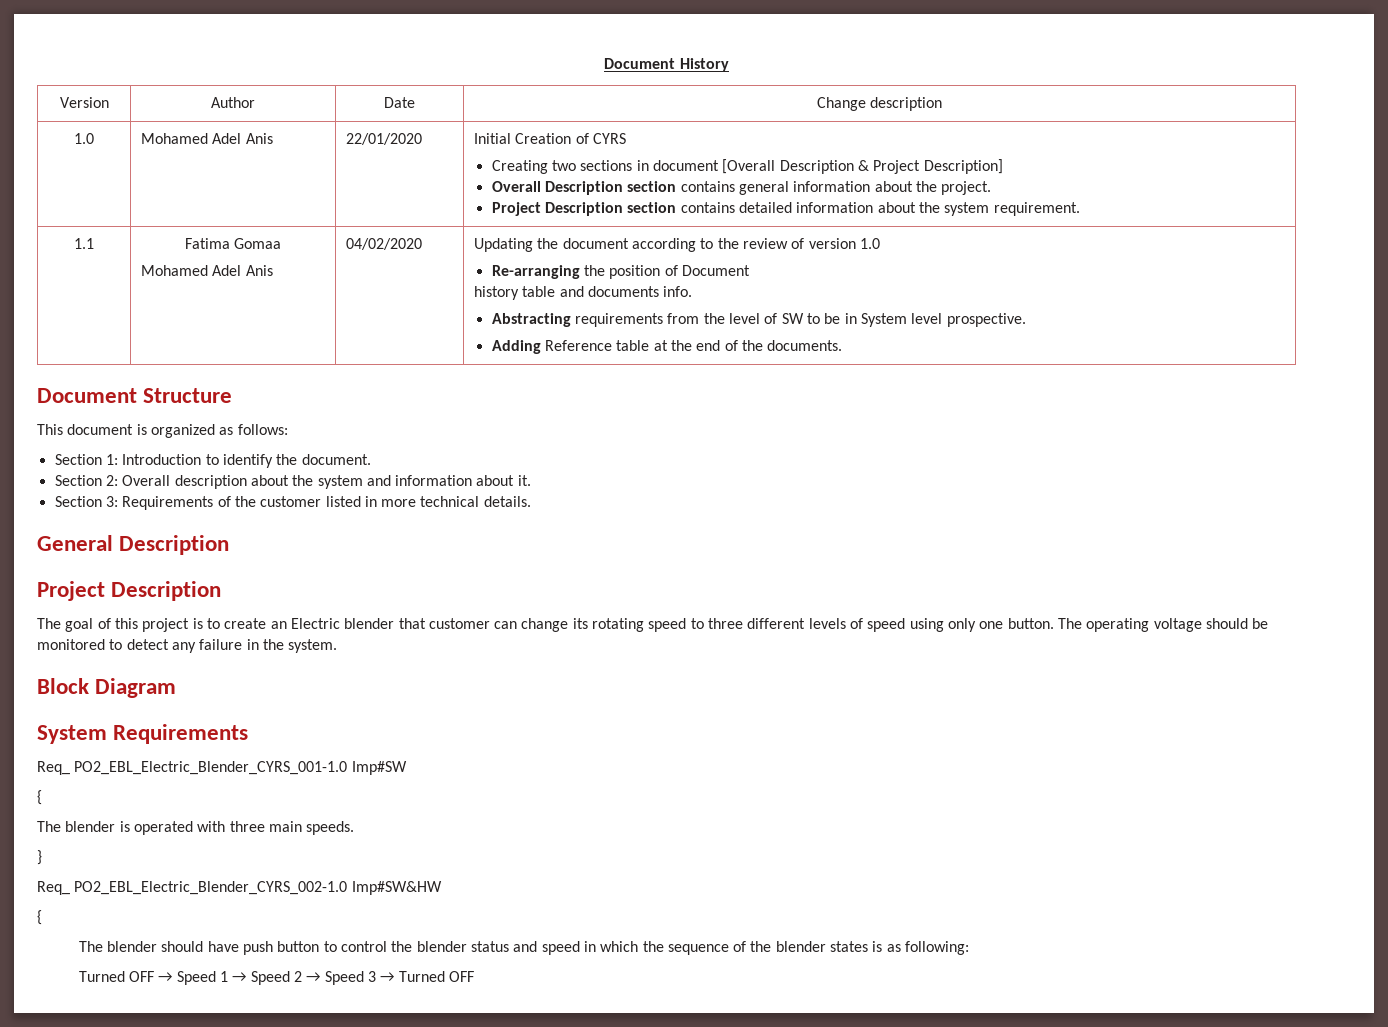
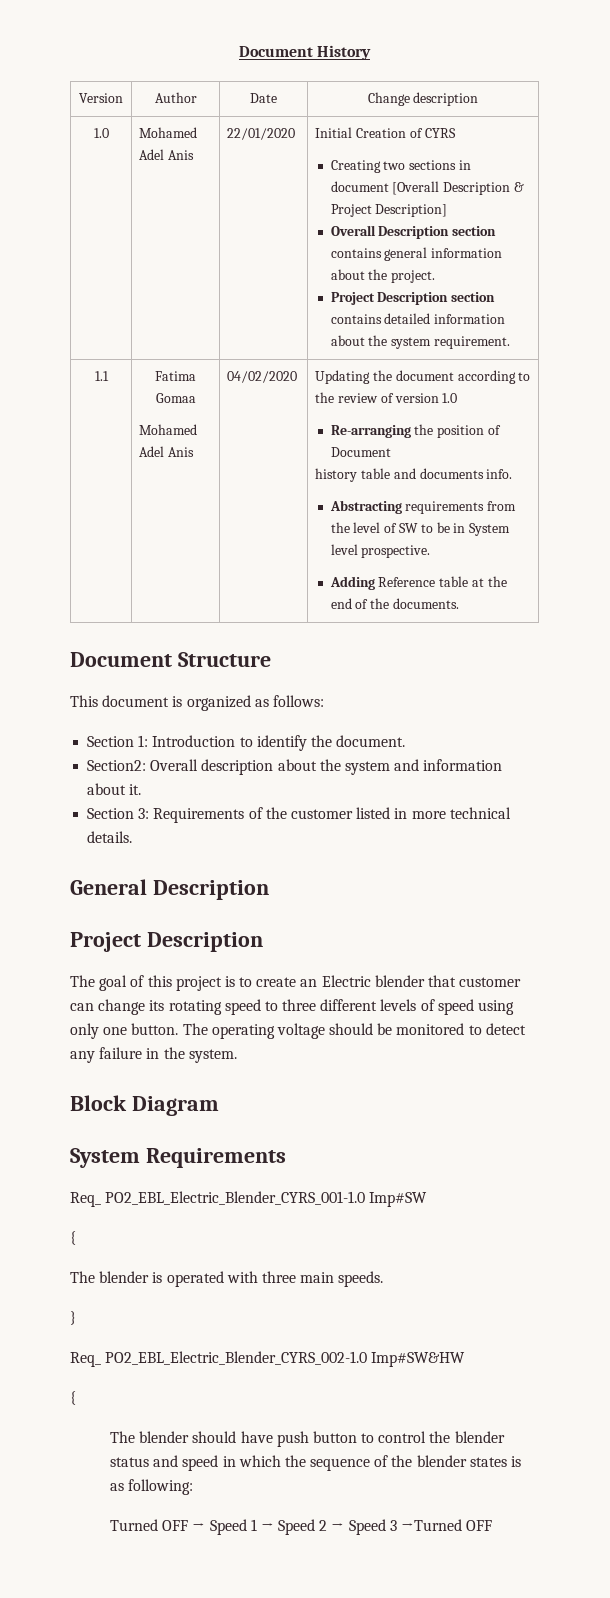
[54,475,118,486] Section 2: -> [87,760,147,771] Section2:
[380,971,445,982] → Turned -> [401,1519,463,1531] →Turned

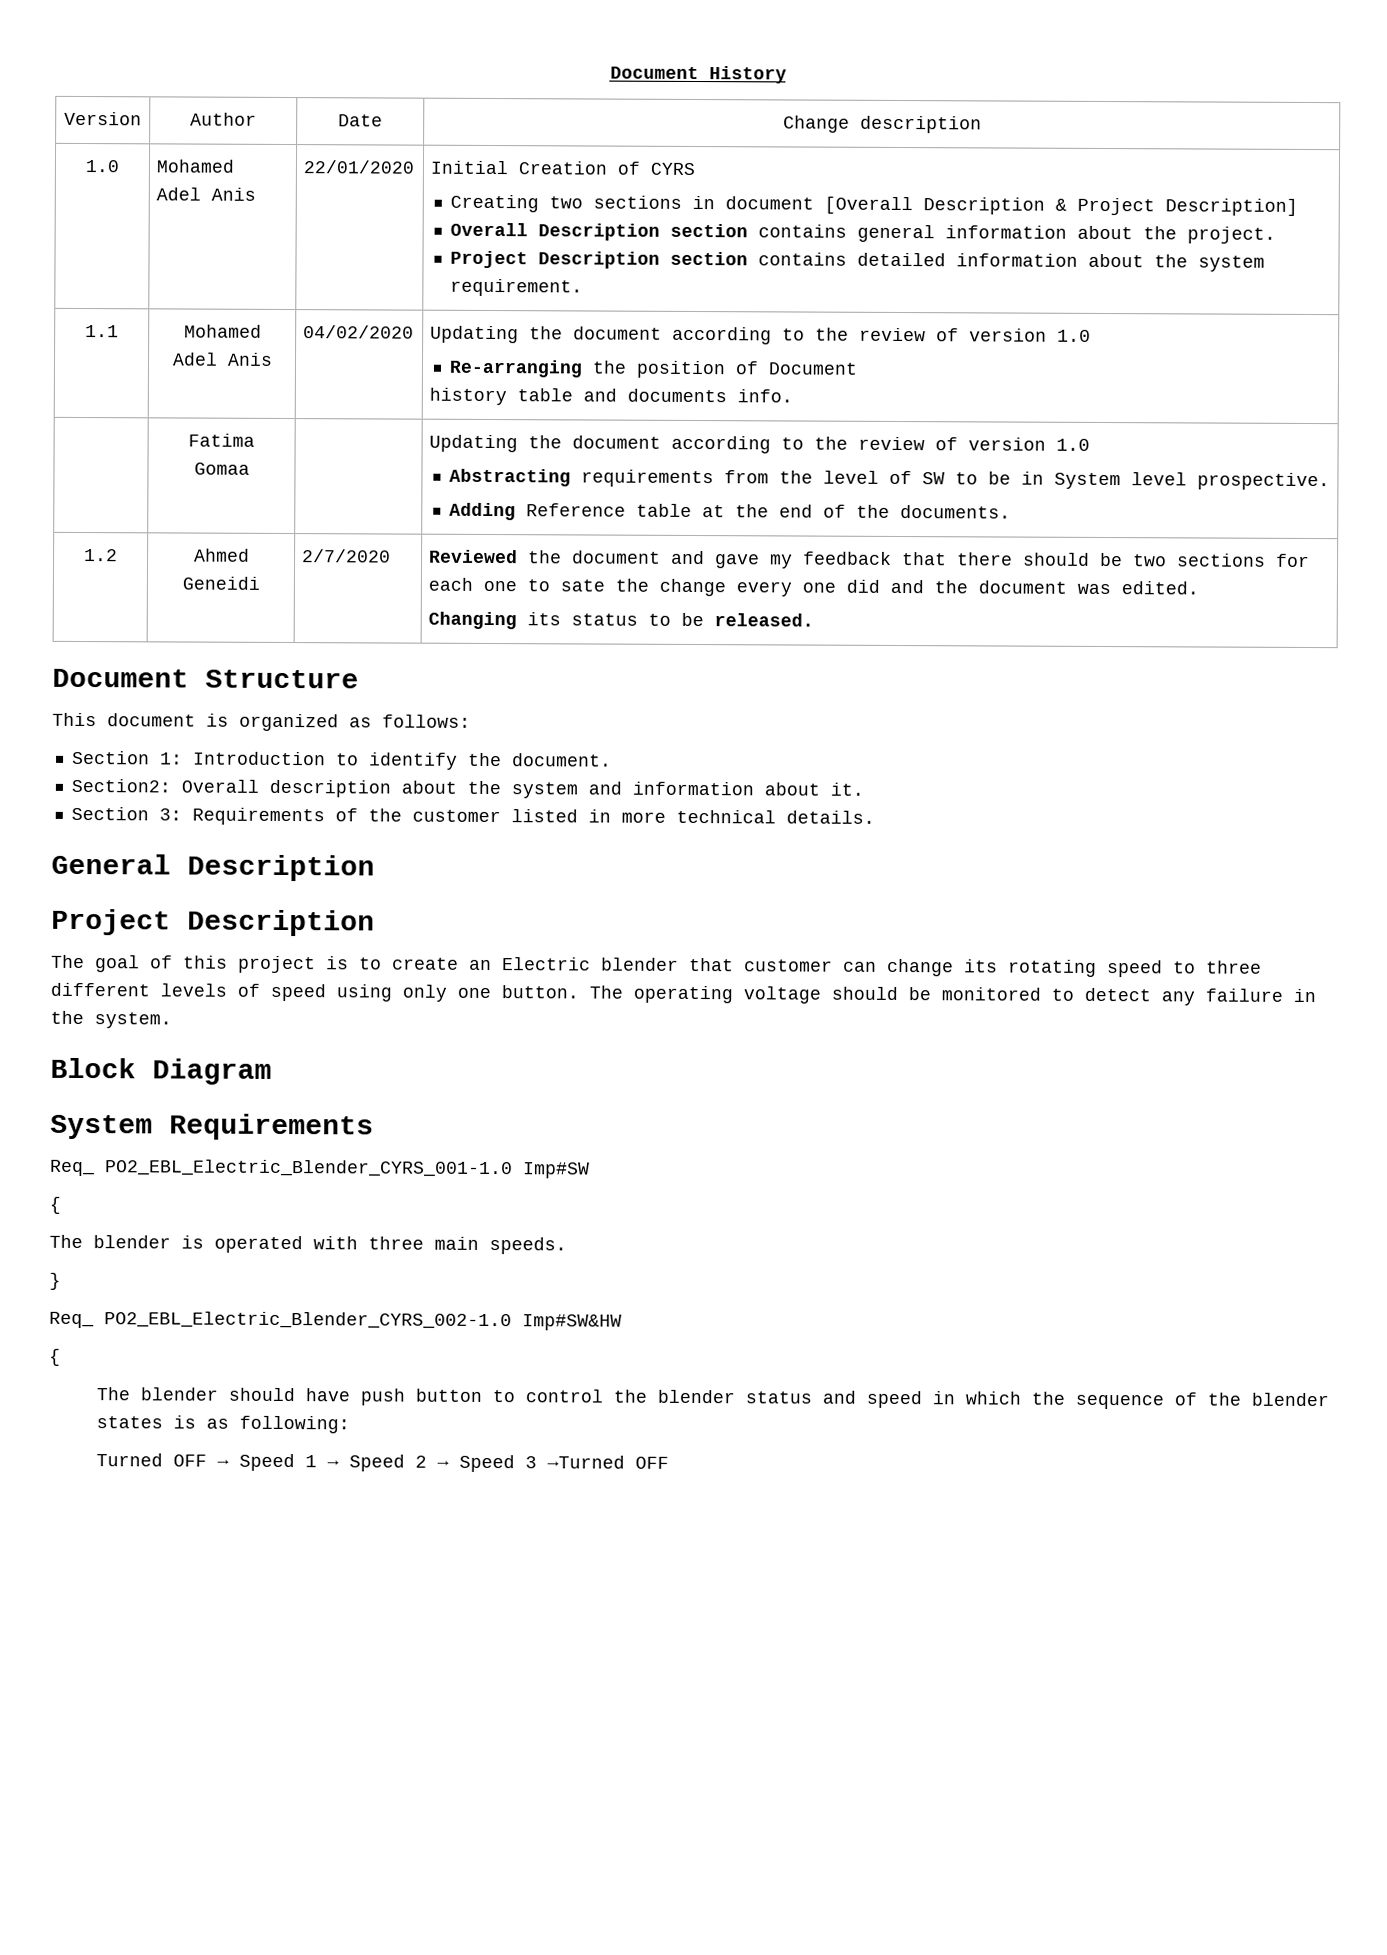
[155,371,196,381] [155,393,196,403] Fatima Gomaa // -> (119, 331) none
(513, 474) none -> [188,433,255,447] [193,462,250,475] [429,434,1091,454] // | Fatima Gomaa | | Updating the document according to the review of version 1.0
(460, 603) none -> [84,549,118,562] [193,548,250,562] [181,576,260,590] [302,549,392,563] [429,549,1311,569] [428,577,1200,597] [428,611,815,630] // 1.2 | Ahmed Geneidi | 2/7/2020 | Reviewed the document and gave my feedback that there should be two sections for each one to sate the change every one did and the document was edited. // Changing its status to be released.

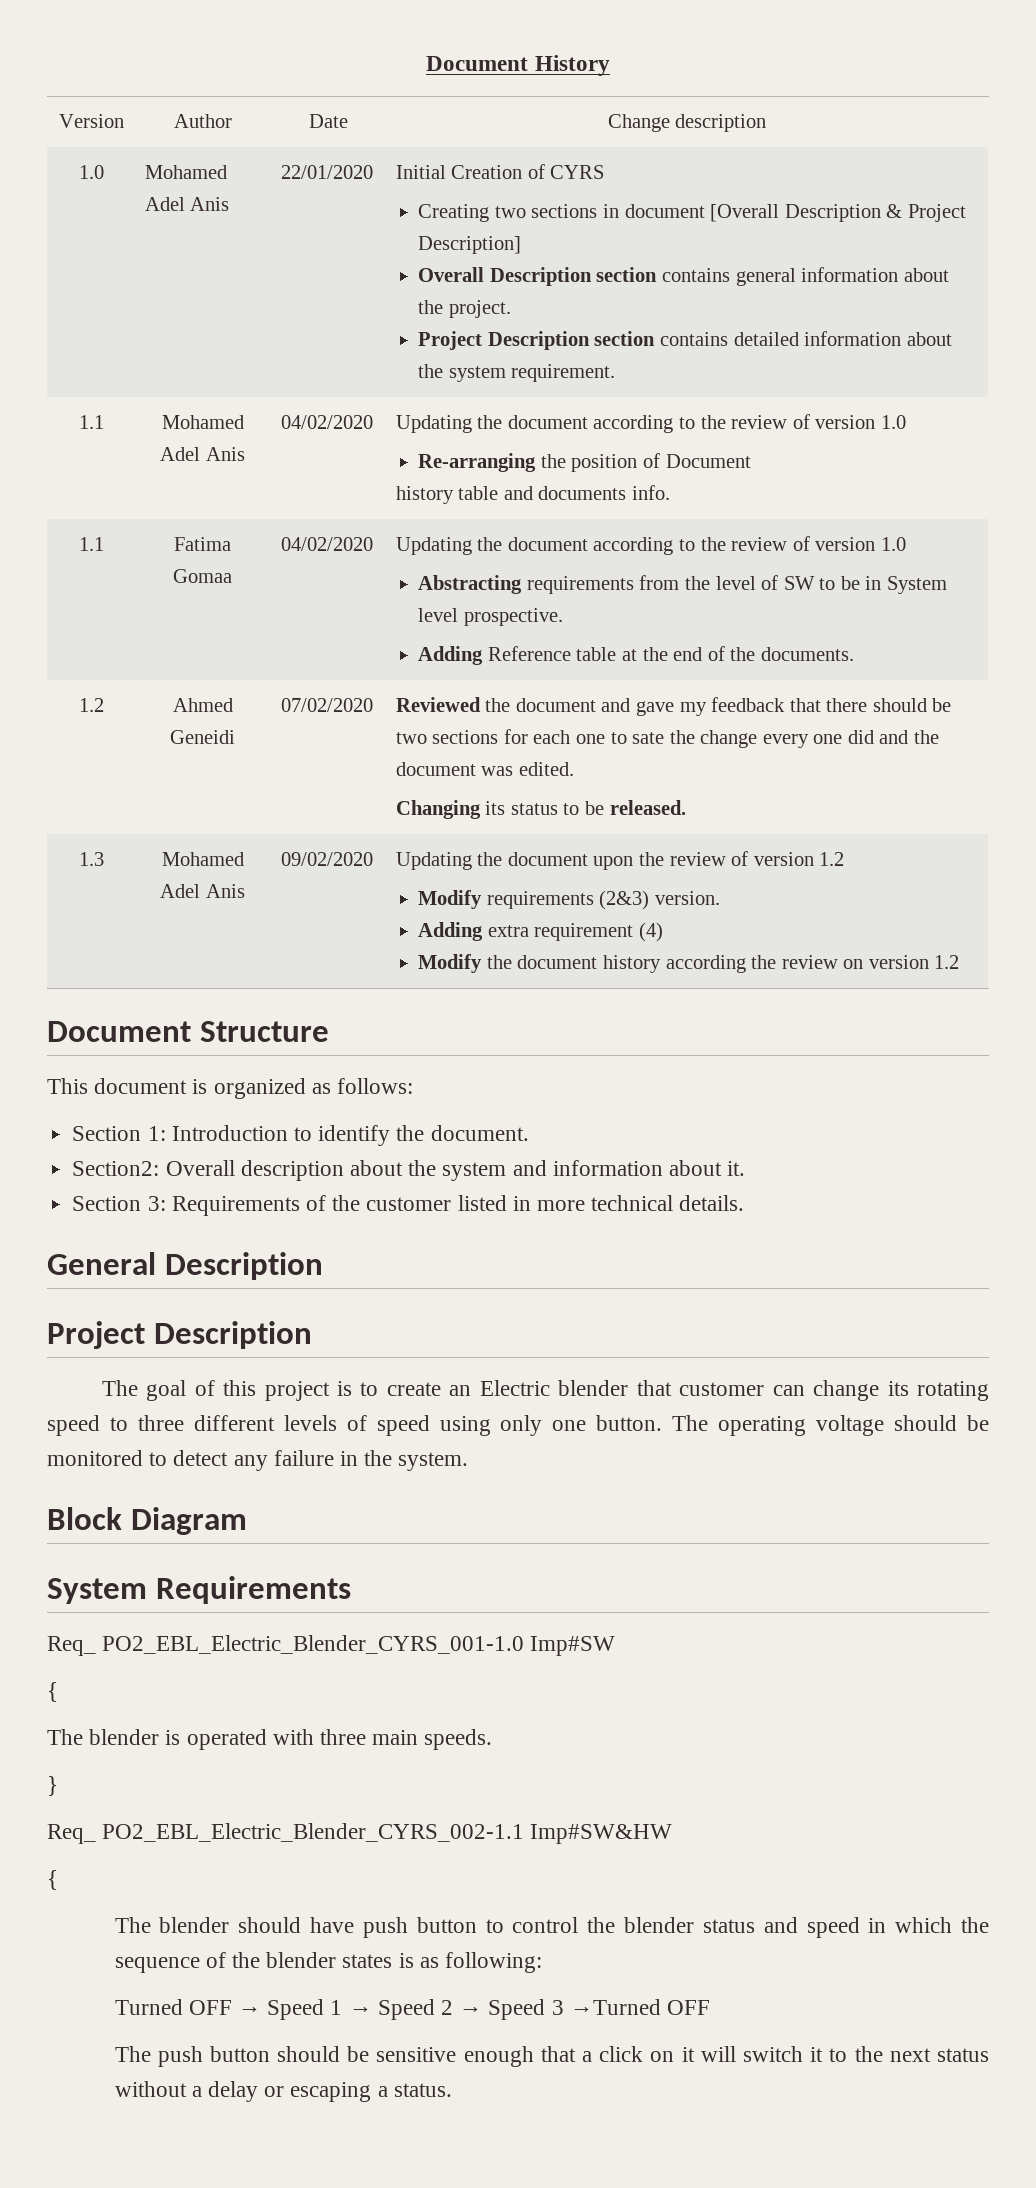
(794, 396) none -> [78,537,104,551] 1.1
(250, 468) none -> [280,537,373,551] 04/02/2020
[302,549,392,563] 2/7/2020 -> [280,698,373,712] 07/02/2020
(815, 620) none -> [78,852,104,866] [161,852,244,866] [160,884,245,898] [280,852,373,866] [395,851,845,870] [418,890,721,910] [418,922,664,942] [418,954,960,973] // 1.3 | Mohamed Adel Anis | 09/02/2020 | Updating the document upon the review of version 1.2 // Modify requirements (2&3) version. // Adding extra requirement (4) // Modify the document history according the review on version 1.2
[104,1311,512,1330] PO2_EBL_Electric_Blender_CYRS_002-1.0 -> [102,1823,525,1842] PO2_EBL_Electric_Blender_CYRS_002-1.1
(670, 1462) none -> [114,2046,989,2067] [114,2081,452,2102] // The push button should be sensitive enough that a click on it will switch it to the next status without a delay or escaping a status.

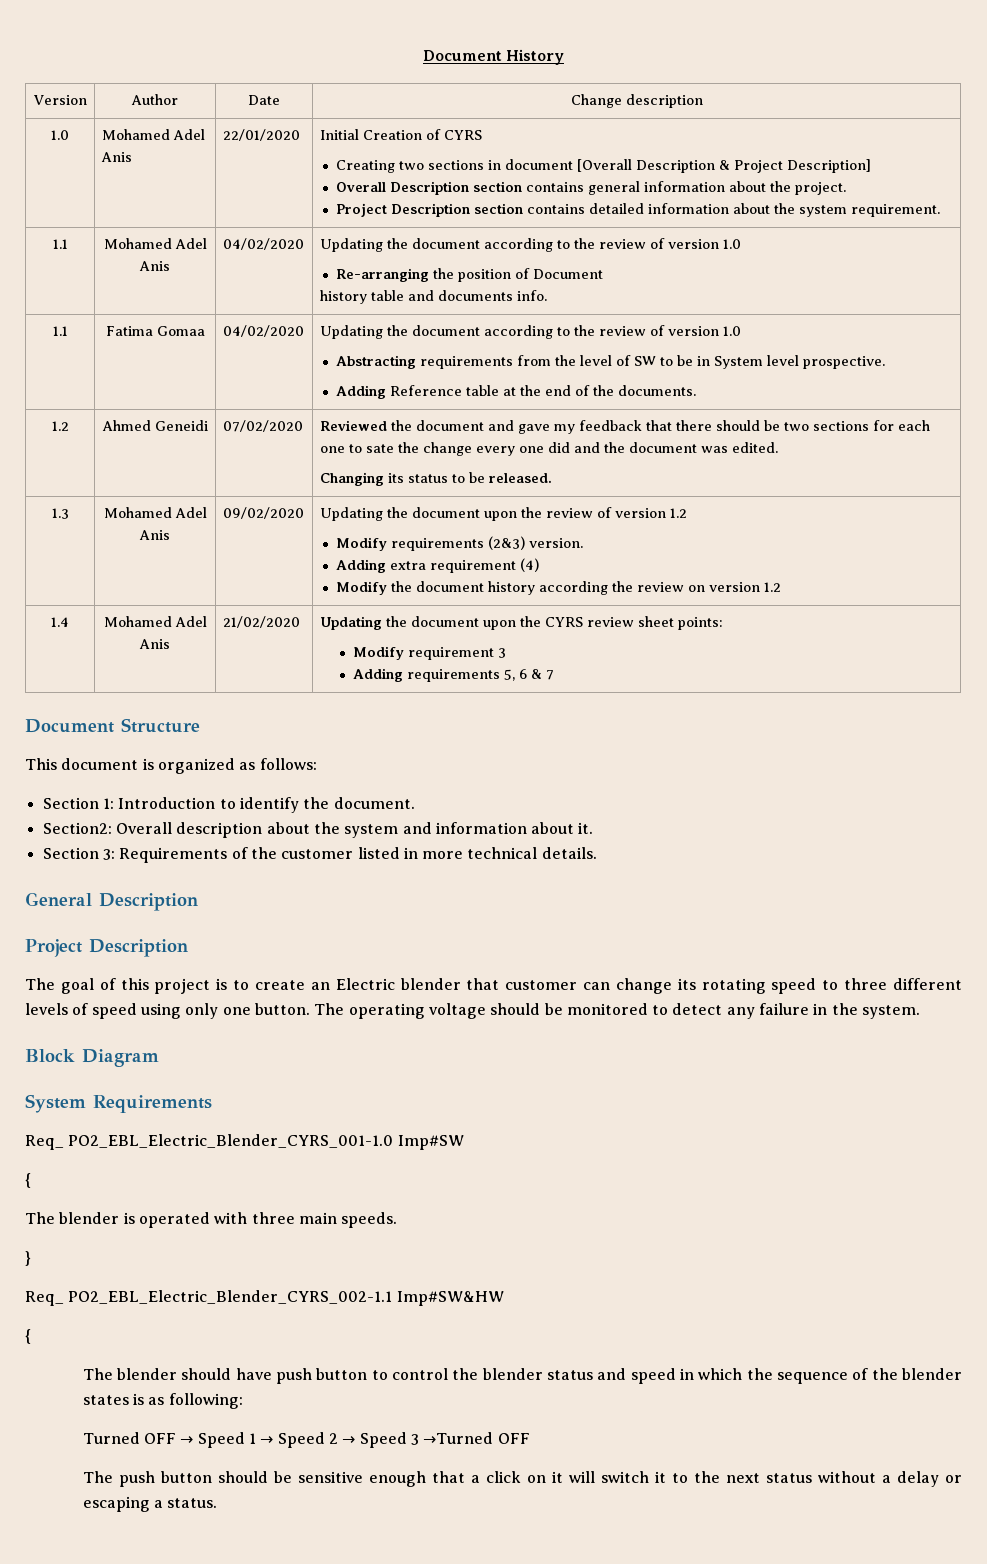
(960, 962) none -> [51,617,69,627] [103,616,207,627] [139,639,170,649] [222,616,300,628] [319,616,723,630] [353,646,507,660] [353,668,555,682] // 1.4 | Mohamed Adel Anis | 21/02/2020 | Updating the document upon the CYRS review sheet points: // Modify requirement 3 // Adding requirements 5, 6 & 7

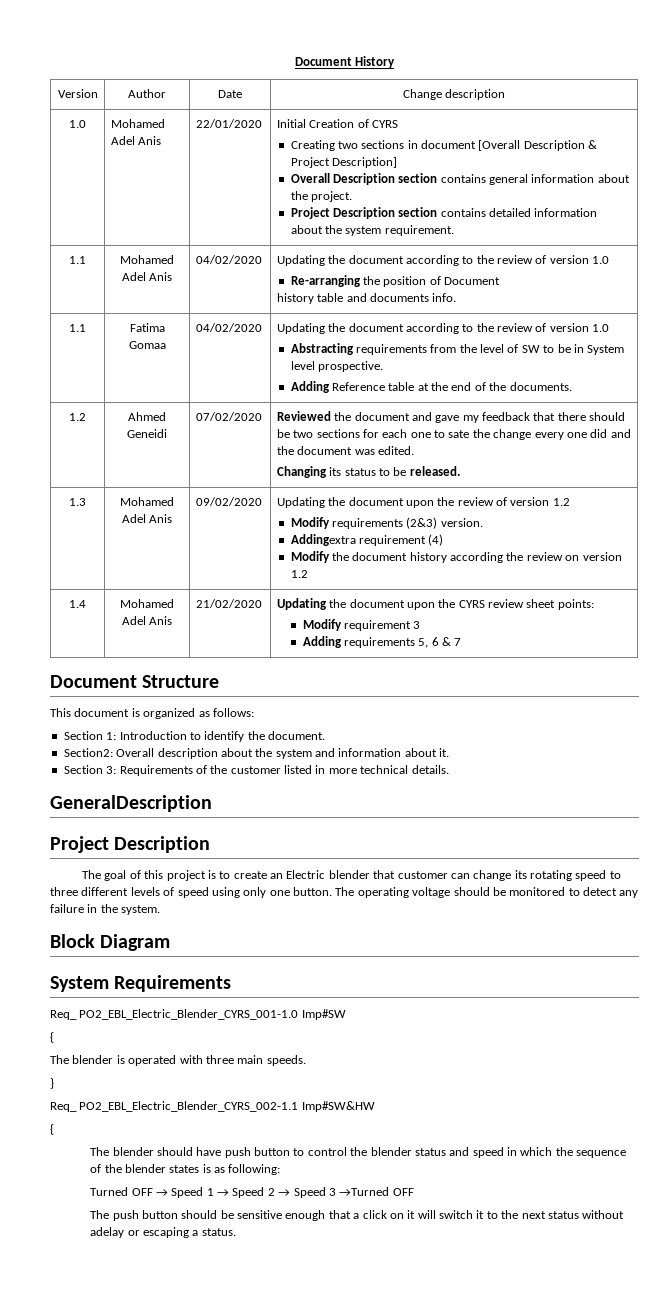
[335,559,426,573] Adding extra -> [290,534,356,546] Addingextra
[25,892,198,911] General Description -> [50,795,212,812] GeneralDescription
[881,1471,939,1487] a delay -> [90,1227,125,1238] adelay

